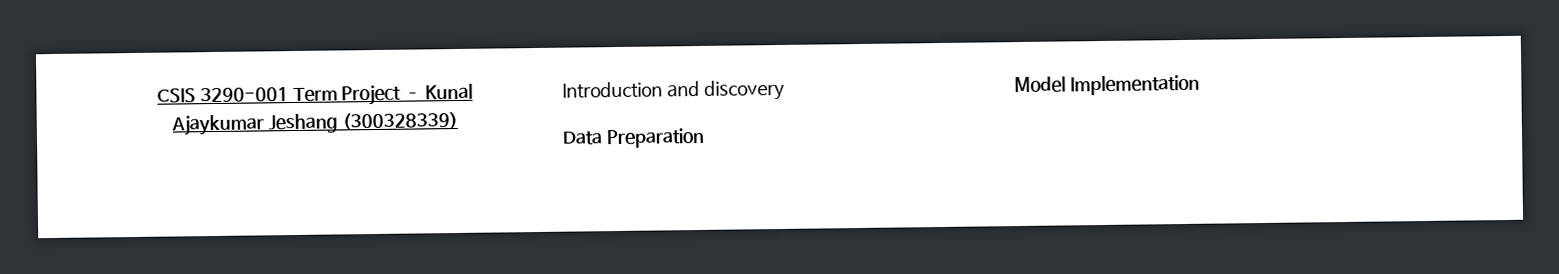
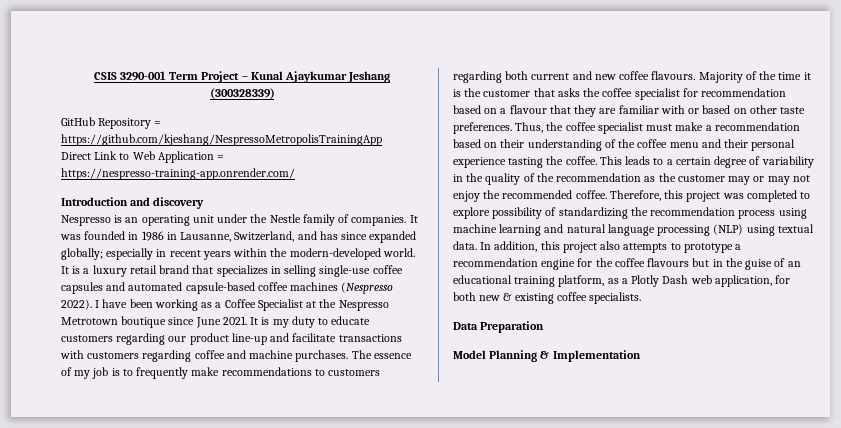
[562,79,785,101] Introduction and discovery -> [61,117,162,129] [61,134,382,146] [61,151,225,163] [61,168,295,180] [61,197,205,209] [61,214,418,226] [60,231,417,243] [61,248,415,260] [61,265,403,277] [61,282,394,294] [61,299,389,311] [61,316,371,328] [61,333,402,345] [60,350,412,362] [61,367,381,379] [453,71,811,83] [453,88,787,100] [453,105,806,117] [453,122,800,134] [453,139,796,151] [453,156,814,168] [453,173,810,185] [453,190,811,202] [453,207,807,219] [453,224,814,236] [453,241,742,253] [453,258,801,270] [453,275,791,287] [453,292,642,304] GitHub Repository = https://github.com/kjeshang/NespressoMetropolisTrainingApp // Direct Link to Web Application = https://nespresso-training-app.onrender.com/ // Introduction and discovery // Nespresso is an operating unit under the Nestle family of companies. It was founded in 1986 in Lausanne, Switzerland, and has since expanded globally; especially in recent years within the modern-developed world. It is a luxury retail brand that specializes in selling single-use coffee capsules and automated capsule-based coffee machines (Nespresso 2022). I have been working as a Coffee Specialist at the Nespresso Metrotown boutique since June 2021. It is my duty to educate customers regarding our product line-up and facilitate transactions with customers regarding coffee and machine purchases. The essence of my job is to frequently make recommendations to customers regarding both current and new coffee flavours. Majority of the time it is the customer that asks the coffee specialist for recommendation based on a flavour that they are familiar with or based on other taste preferences. Thus, the coffee specialist must make a recommendation based on their understanding of the coffee menu and their personal experience tasting the coffee. This leads to a certain degree of variability in the quality of the recommendation as the customer may or may not enjoy the recommended coffee. Therefore, this project was completed to explore possibility of standardizing the recommendation process using machine learning and natural language processing (NLP) using textual data. In addition, this project also attempts to prototype a recommendation engine for the coffee flavours but in the guise of an educational training platform, as a Plotly Dash web application, for both new & existing coffee specialists.
(1066, 85) none -> [489,350,550,362] Planning &

